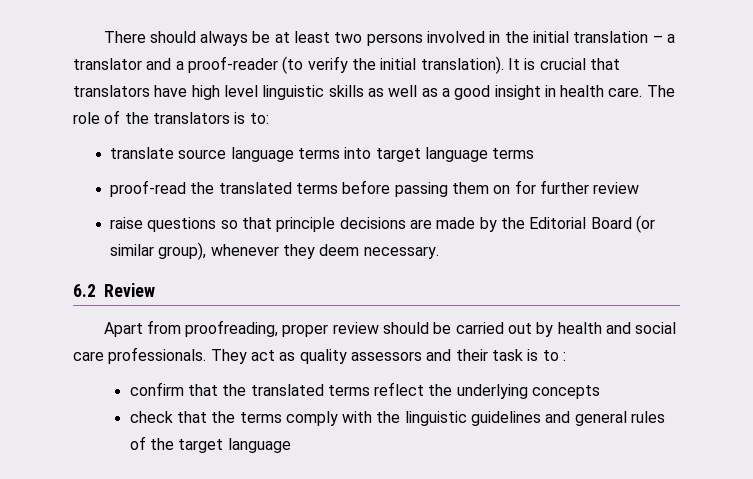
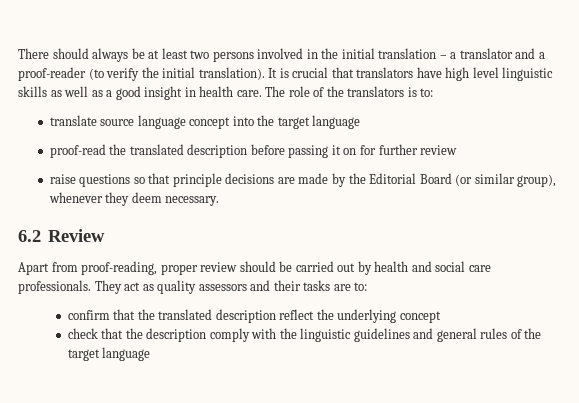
[298,147,535,162] terms into target language terms -> [189,115,361,129] concept into the target language
[296,183,339,194] terms -> [187,144,248,158] description
[451,182,489,194] them -> [331,145,341,155] it
[185,320,279,337] proofreading, -> [81,261,158,275] proof-reading,
[491,349,566,361] task is to : -> [303,280,368,291] tasks are to:
[327,385,370,396] terms -> [215,309,276,323] description
[532,385,601,399] concepts -> [399,311,441,323] concept
[239,412,282,423] terms -> [146,328,207,342] description

